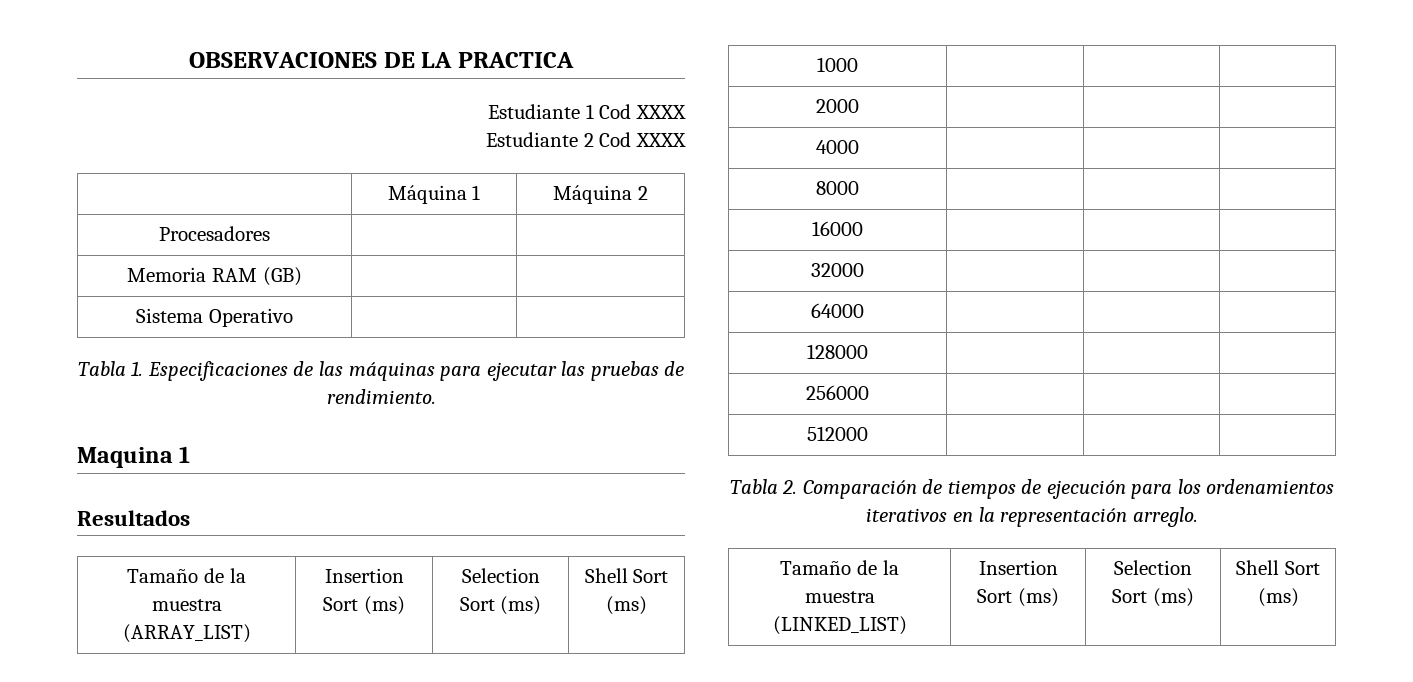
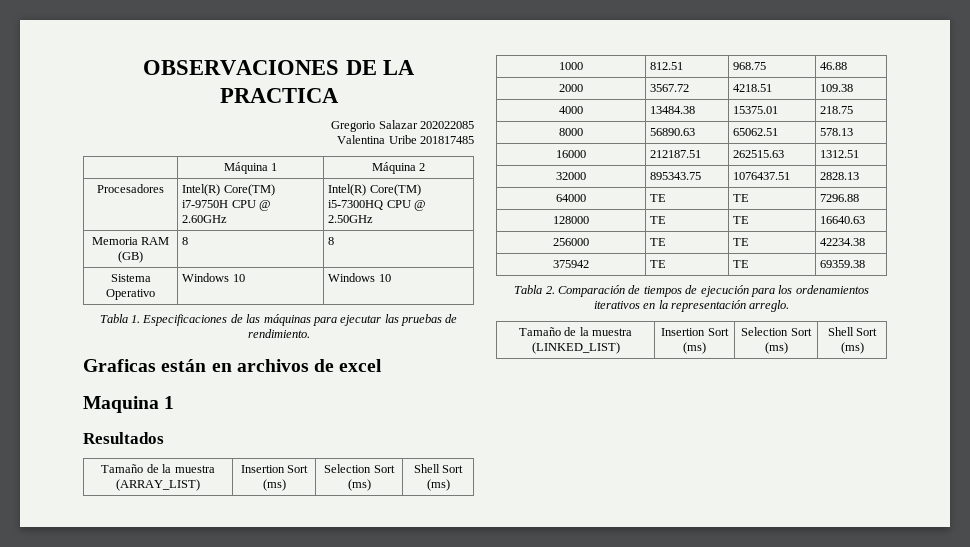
[488,104,686,119] [486,132,686,147] Estudiante 1 Cod XXXX // Estudiante 2 Cod XXXX -> [331,120,474,132] [337,135,474,144] Gregorio Salazar 202022085 // Valentina Uribe 201817485
(270, 233) | -> [182,184,275,196] [182,200,272,211] [182,215,228,223] [328,184,421,196] [328,200,427,211] [328,215,374,223] Intel(R) Core(TM) i7-9750H CPU @ 2.60GHz | Intel(R) Core(TM) i5-7300HQ CPU @ 2.50GHz
(302, 276) | -> [182,237,189,245] [328,237,335,245] 8 | 8
(293, 317) | -> [182,273,245,282] [328,273,391,282] Windows 10 | Windows 10
(436, 396) none -> [83,359,383,372] // Graficas están en archivos de excel
[816,99,859,113] [816,140,859,154] [816,181,859,195] [812,221,863,236] [811,263,864,277] [811,303,864,318] [807,344,868,359] [806,385,869,400] [807,426,868,441] | | // 2000 | | | // 4000 | | | // 8000 | | | // 16000 | | | // 32000 | | | // 64000 | | | // 128000 | | | // 256000 | | | // 512000 | | | -> [650,62,684,70] [733,62,767,70] [820,62,848,70] [559,84,583,92] [650,84,690,92] [733,84,773,92] [820,84,854,92] [559,106,583,114] [650,106,696,114] [733,106,779,114] [820,106,854,114] [559,128,583,136] [650,128,696,136] [733,128,779,136] [820,128,854,136] [556,150,586,158] [650,150,702,158] [733,150,785,158] [820,150,860,158] [556,172,586,180] [650,172,702,180] [733,172,791,180] [820,172,860,180] [556,194,586,202] [650,194,667,202] [733,194,750,202] [820,194,860,202] [553,216,589,224] [650,216,667,224] [733,216,750,224] [820,216,866,224] [553,238,589,246] [650,238,667,246] [733,238,750,246] [820,238,866,246] [553,260,589,268] [650,260,667,268] [733,260,750,268] [820,260,866,268] 812.51 | 968.75 | 46.88 // 2000 | 3567.72 | 4218.51 | 109.38 // 4000 | 13484.38 | 15375.01 | 218.75 // 8000 | 56890.63 | 65062.51 | 578.13 // 16000 | 212187.51 | 262515.63 | 1312.51 // 32000 | 895343.75 | 1076437.51 | 2828.13 // 64000 | TE | TE | 7296.88 // 128000 | TE | TE | 16640.63 // 256000 | TE | TE | 42234.38 // 375942 | TE | TE | 69359.38

